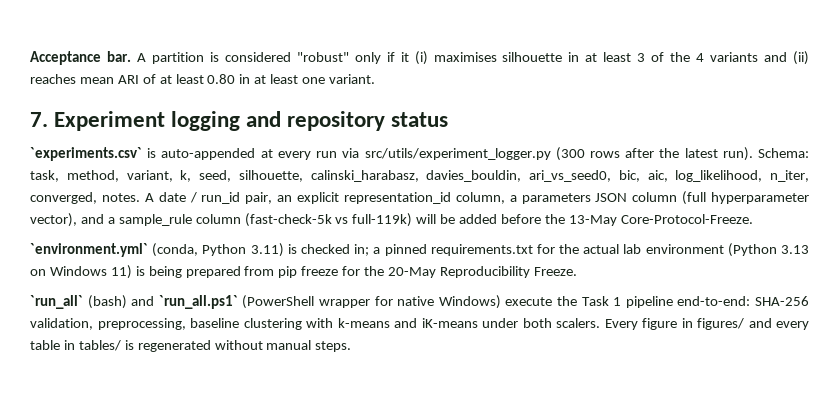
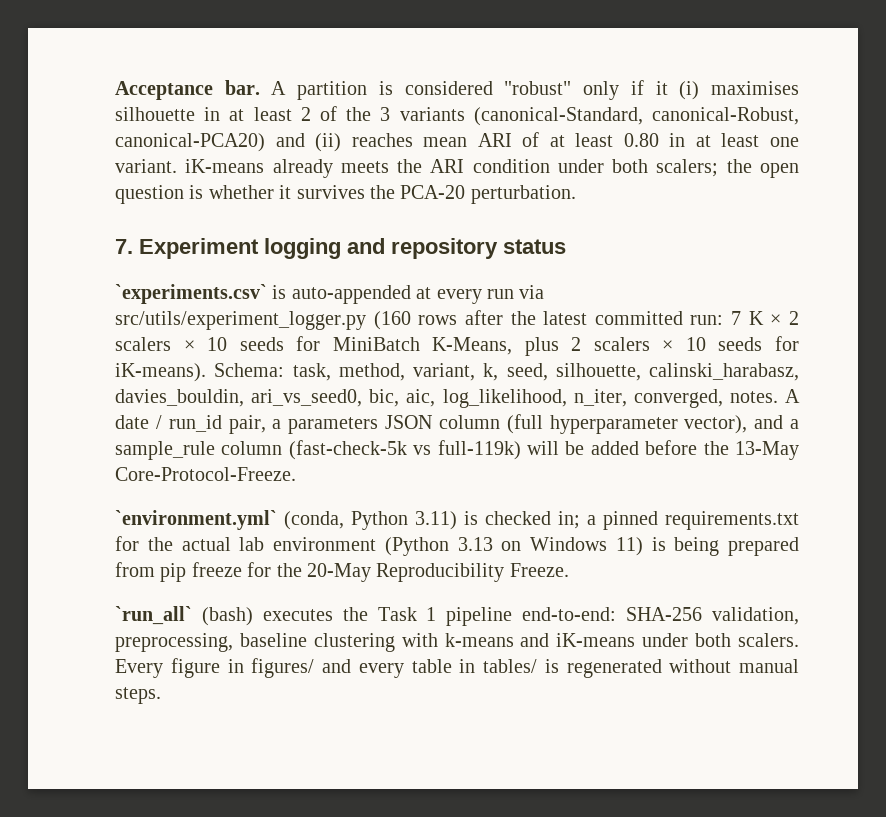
[637,53,646,62] 3 -> [300,107,311,121] 2
[696,52,759,62] 4 variants -> [380,107,799,126] [115,133,265,152] 3 variants (canonical-Standard, canonical-Robust, canonical-PCA20)
(376, 79) none -> [185,159,799,178] [115,185,576,204] iK-means already meets the ARI condition under both scalers; the open question is whether it survives the PCA-20 perturbation.
[555,147,585,161] (300 -> [373,311,411,330] (160
[722,147,753,161] run). -> [594,311,799,325] [115,336,799,356] [115,363,206,382] committed run: 7 K × 2 scalers × 10 seeds for MiniBatch K-Means, plus 2 scalers × 10 seeds for iK-means).
[277,192,505,204] an explicit representation_id column, -> (266, 424) none
[131,295,553,309] and `run_all.ps1` (PowerShell wrapper for native Windows) execute -> [262,609,333,621] executes

